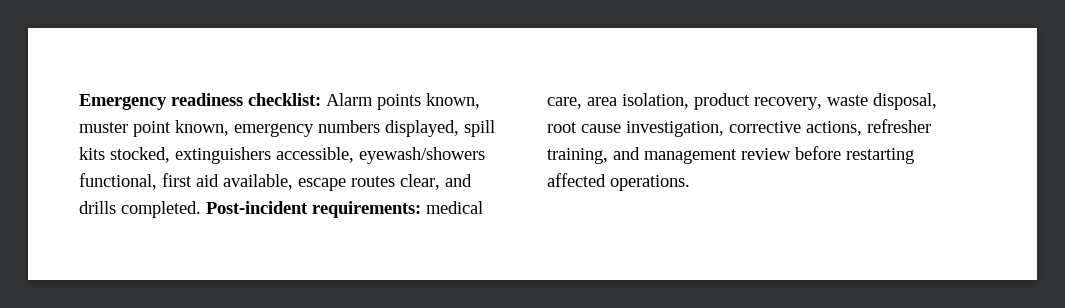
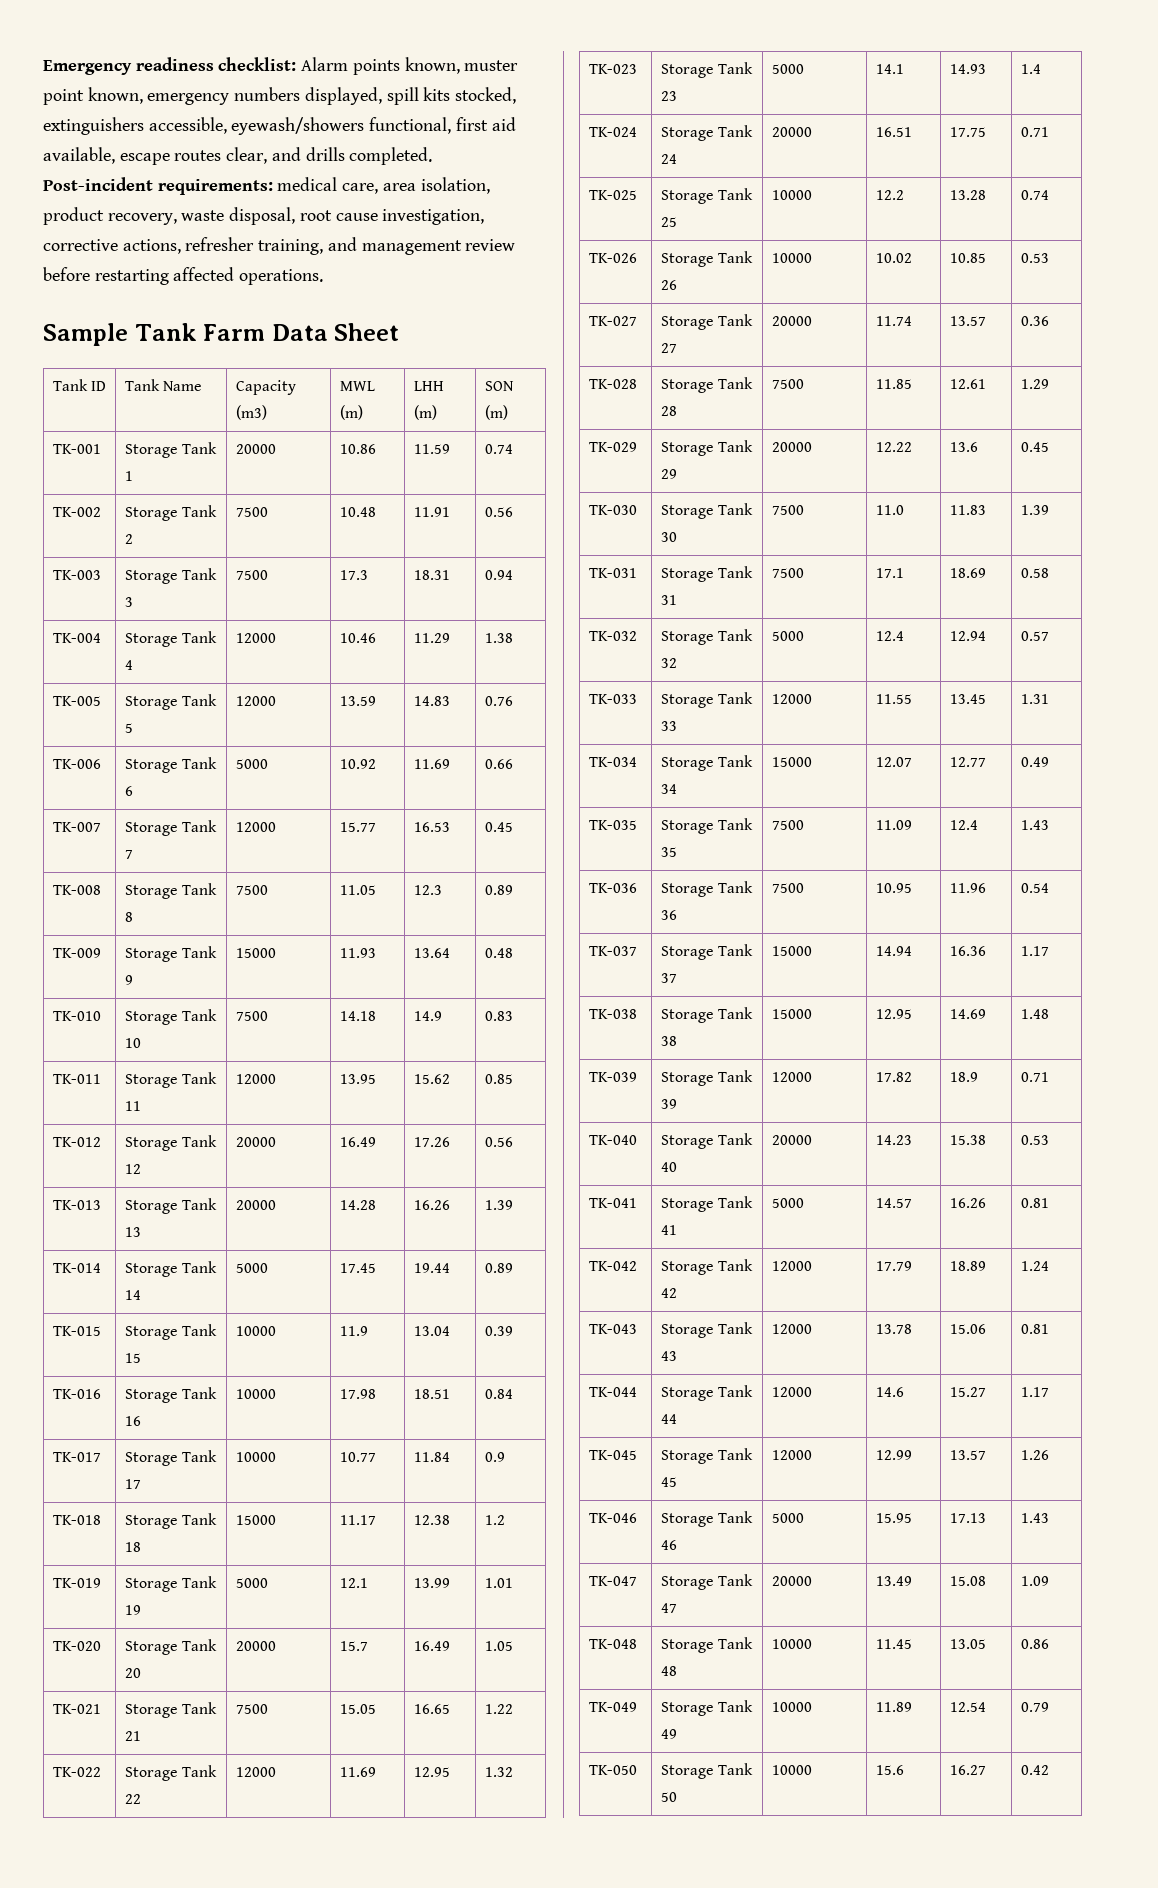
(690, 183) none -> [43,323,400,346] [52,379,106,391] [124,379,202,391] [235,380,296,395] [235,405,267,420] [339,381,375,391] [339,405,363,420] [413,381,444,391] [413,405,437,420] [484,381,514,391] [484,405,508,420] [52,444,101,454] [124,442,217,458] [124,471,133,481] [235,444,276,454] [339,444,376,454] [413,444,450,454] [484,444,513,454] [52,507,101,517] [124,505,217,521] [124,534,133,544] [235,507,268,517] [339,507,376,517] [413,507,450,517] [484,507,513,517] [52,570,101,580] [124,568,217,584] [124,597,133,607] [235,570,268,580] [339,570,368,580] [413,570,450,580] [484,570,513,580] [52,633,101,643] [124,631,217,647] [124,660,133,670] [235,633,276,643] [339,633,376,643] [413,633,450,643] [484,633,513,643] [52,696,101,706] [124,694,217,710] [124,723,133,733] [235,696,276,706] [339,696,376,706] [413,696,450,706] [484,696,513,706] [52,759,101,769] [124,757,217,773] [124,786,133,796] [235,759,268,769] [339,759,376,769] [413,759,450,769] [484,759,513,769] [52,822,101,832] [124,820,217,836] [124,850,133,859] [235,822,276,832] [339,822,376,832] [413,822,450,832] [484,822,513,832] [52,885,101,895] [124,883,217,899] [124,912,133,922] [235,885,268,895] [339,885,376,895] [413,885,442,895] [484,885,513,895] [52,948,101,958] [124,946,217,962] [124,975,133,985] [235,948,276,958] [339,948,376,958] [413,948,450,958] [484,948,513,958] [52,1011,101,1021] [124,1009,217,1025] [124,1038,141,1048] [235,1011,268,1021] [339,1011,376,1021] [413,1011,442,1021] [484,1011,513,1021] [52,1074,101,1084] [124,1072,217,1088] [124,1101,141,1111] [235,1074,276,1084] [339,1074,376,1084] [413,1074,450,1084] [484,1074,513,1084] [52,1137,101,1147] [124,1135,217,1151] [124,1164,141,1174] [235,1137,276,1147] [339,1137,376,1147] [413,1137,450,1147] [484,1137,513,1147] [52,1200,101,1210] [124,1198,217,1214] [124,1227,141,1237] [235,1200,276,1210] [339,1200,376,1210] [413,1200,450,1210] [484,1200,513,1210] [52,1263,101,1273] [124,1261,217,1277] [124,1290,141,1300] [235,1263,268,1273] [339,1263,376,1273] [413,1263,450,1273] [484,1263,513,1273] [52,1326,101,1336] [124,1324,217,1340] [124,1353,141,1363] [235,1326,276,1336] [339,1326,368,1336] [413,1326,450,1336] [484,1326,513,1336] [52,1389,101,1399] [124,1387,217,1403] [124,1416,141,1426] [235,1389,276,1399] [339,1389,376,1399] [413,1389,450,1399] [484,1389,513,1399] [52,1452,101,1462] [124,1450,217,1466] [124,1479,141,1489] [235,1452,276,1462] [339,1452,376,1462] [413,1452,450,1462] [484,1452,505,1462] [52,1515,101,1525] [124,1513,217,1529] [124,1542,141,1552] [235,1515,276,1525] [339,1515,376,1525] [413,1515,450,1525] [484,1515,505,1525] [52,1578,101,1588] [124,1576,217,1592] [124,1605,141,1615] [235,1578,268,1588] [339,1578,368,1588] [413,1578,450,1588] [484,1578,513,1588] [52,1641,101,1651] [124,1639,217,1655] [124,1668,141,1678] [235,1641,276,1651] [339,1641,368,1651] [413,1641,450,1651] [484,1641,513,1651] [52,1704,101,1714] [124,1702,217,1718] [124,1731,141,1741] [235,1704,268,1714] [339,1704,376,1714] [413,1704,450,1714] [484,1704,513,1714] [52,1767,101,1777] [124,1765,217,1781] [124,1794,141,1804] [235,1767,276,1777] [339,1767,376,1777] [413,1767,450,1777] [484,1767,513,1777] [588,64,637,74] [660,62,753,78] [660,91,677,101] [771,64,804,74] [875,64,904,74] [949,64,986,74] [1020,64,1041,74] [588,127,637,137] [660,125,753,141] [660,154,677,164] [771,127,812,137] [875,127,912,137] [949,127,986,137] [1020,127,1049,137] [588,190,637,200] [660,188,753,204] [660,217,677,227] [771,190,812,200] [875,190,904,200] [949,190,986,200] [1020,190,1049,200] [588,253,637,263] [660,251,753,267] [660,280,677,290] [771,253,812,263] [875,253,912,263] [949,253,986,263] [1020,253,1049,263] [588,316,637,326] [660,314,753,330] [660,343,677,353] [771,316,812,326] [875,316,912,326] [949,316,986,326] [1020,316,1049,326] [588,379,637,389] [660,377,753,393] [660,406,677,416] [771,379,804,389] [875,379,912,389] [949,379,986,389] [1020,379,1049,389] [588,442,637,452] [660,440,753,456] [660,469,677,479] [771,442,812,452] [875,442,912,452] [949,442,978,452] [1020,442,1049,452] [588,505,637,515] [660,503,753,519] [660,532,677,542] [771,505,804,515] [875,505,904,515] [949,505,986,515] [1020,505,1049,515] [588,568,637,578] [660,566,753,582] [660,595,677,605] [771,568,804,578] [875,568,904,578] [949,568,986,578] [1020,568,1049,578] [588,631,637,641] [660,629,753,645] [660,658,677,668] [771,631,804,641] [875,631,904,641] [949,631,986,641] [1020,631,1049,641] [588,694,637,704] [660,692,753,708] [660,721,677,731] [771,694,812,704] [875,694,912,704] [949,694,986,704] [1020,694,1049,704] [588,757,637,767] [660,755,753,771] [660,784,677,794] [771,757,812,767] [875,757,912,767] [949,757,986,767] [1020,757,1049,767] [588,820,637,830] [660,818,753,834] [660,847,677,857] [771,820,804,830] [875,820,912,830] [949,820,978,830] [1020,820,1049,830] [588,883,637,893] [660,881,753,897] [660,910,677,920] [771,883,804,893] [875,883,912,893] [949,883,986,893] [1020,883,1049,893] [588,946,637,956] [660,944,753,960] [660,973,677,983] [771,946,812,956] [875,946,912,956] [949,946,986,956] [1020,946,1049,956] [588,1009,637,1019] [660,1007,753,1023] [660,1036,677,1046] [771,1009,812,1019] [875,1009,912,1019] [949,1009,986,1019] [1020,1009,1049,1019] [588,1072,637,1082] [660,1070,753,1086] [660,1099,677,1109] [771,1072,812,1082] [875,1072,912,1082] [949,1072,978,1082] [1020,1072,1049,1082] [588,1135,637,1145] [660,1133,753,1149] [660,1162,677,1172] [771,1135,812,1145] [875,1135,912,1145] [949,1135,986,1145] [1020,1135,1049,1145] [588,1198,637,1208] [660,1196,753,1212] [660,1225,677,1235] [771,1198,804,1208] [875,1198,912,1208] [949,1198,986,1208] [1020,1198,1049,1208] [588,1261,637,1271] [660,1259,753,1275] [660,1288,677,1298] [771,1261,812,1271] [875,1261,912,1271] [949,1261,986,1271] [1020,1261,1049,1271] [588,1324,637,1334] [660,1322,753,1338] [660,1351,677,1361] [771,1324,812,1334] [875,1324,912,1334] [949,1324,986,1334] [1020,1324,1049,1334] [588,1387,637,1397] [660,1385,753,1401] [660,1414,677,1424] [771,1387,812,1397] [875,1387,904,1397] [949,1387,986,1397] [1020,1387,1049,1397] [588,1450,637,1460] [660,1448,753,1464] [660,1477,677,1487] [771,1450,812,1460] [875,1450,912,1460] [949,1450,986,1460] [1020,1450,1049,1460] [588,1513,637,1523] [660,1511,753,1527] [660,1540,677,1550] [771,1513,804,1523] [875,1513,912,1523] [949,1513,986,1523] [1020,1513,1049,1523] [588,1576,637,1586] [660,1574,753,1590] [660,1603,677,1613] [771,1576,812,1586] [875,1576,912,1586] [949,1576,986,1586] [1020,1576,1049,1586] [588,1639,637,1649] [660,1637,753,1653] [660,1666,677,1676] [771,1639,812,1649] [875,1639,912,1649] [949,1639,986,1649] [1020,1639,1049,1649] [588,1702,637,1712] [660,1700,753,1716] [660,1729,677,1739] [771,1702,812,1712] [875,1702,912,1712] [949,1702,986,1712] [1020,1702,1049,1712] [588,1765,637,1775] [660,1763,753,1779] [660,1792,677,1802] [771,1765,812,1775] [875,1765,904,1775] [949,1765,986,1775] [1020,1765,1049,1775] // Sample Tank Farm Data Sheet // Tank ID | Tank Name | Capacity (m3) | MWL (m) | LHH (m) | SON (m) // TK-001 | Storage Tank 1 | 20000 | 10.86 | 11.59 | 0.74 // TK-002 | Storage Tank 2 | 7500 | 10.48 | 11.91 | 0.56 // TK-003 | Storage Tank 3 | 7500 | 17.3 | 18.31 | 0.94 // TK-004 | Storage Tank 4 | 12000 | 10.46 | 11.29 | 1.38 // TK-005 | Storage Tank 5 | 12000 | 13.59 | 14.83 | 0.76 // TK-006 | Storage Tank 6 | 5000 | 10.92 | 11.69 | 0.66 // TK-007 | Storage Tank 7 | 12000 | 15.77 | 16.53 | 0.45 // TK-008 | Storage Tank 8 | 7500 | 11.05 | 12.3 | 0.89 // TK-009 | Storage Tank 9 | 15000 | 11.93 | 13.64 | 0.48 // TK-010 | Storage Tank 10 | 7500 | 14.18 | 14.9 | 0.83 // TK-011 | Storage Tank 11 | 12000 | 13.95 | 15.62 | 0.85 // TK-012 | Storage Tank 12 | 20000 | 16.49 | 17.26 | 0.56 // TK-013 | Storage Tank 13 | 20000 | 14.28 | 16.26 | 1.39 // TK-014 | Storage Tank 14 | 5000 | 17.45 | 19.44 | 0.89 // TK-015 | Storage Tank 15 | 10000 | 11.9 | 13.04 | 0.39 // TK-016 | Storage Tank 16 | 10000 | 17.98 | 18.51 | 0.84 // TK-017 | Storage Tank 17 | 10000 | 10.77 | 11.84 | 0.9 // TK-018 | Storage Tank 18 | 15000 | 11.17 | 12.38 | 1.2 // TK-019 | Storage Tank 19 | 5000 | 12.1 | 13.99 | 1.01 // TK-020 | Storage Tank 20 | 20000 | 15.7 | 16.49 | 1.05 // TK-021 | Storage Tank 21 | 7500 | 15.05 | 16.65 | 1.22 // TK-022 | Storage Tank 22 | 12000 | 11.69 | 12.95 | 1.32 // TK-023 | Storage Tank 23 | 5000 | 14.1 | 14.93 | 1.4 // TK-024 | Storage Tank 24 | 20000 | 16.51 | 17.75 | 0.71 // TK-025 | Storage Tank 25 | 10000 | 12.2 | 13.28 | 0.74 // TK-026 | Storage Tank 26 | 10000 | 10.02 | 10.85 | 0.53 // TK-027 | Storage Tank 27 | 20000 | 11.74 | 13.57 | 0.36 // TK-028 | Storage Tank 28 | 7500 | 11.85 | 12.61 | 1.29 // TK-029 | Storage Tank 29 | 20000 | 12.22 | 13.6 | 0.45 // TK-030 | Storage Tank 30 | 7500 | 11.0 | 11.83 | 1.39 // TK-031 | Storage Tank 31 | 7500 | 17.1 | 18.69 | 0.58 // TK-032 | Storage Tank 32 | 5000 | 12.4 | 12.94 | 0.57 // TK-033 | Storage Tank 33 | 12000 | 11.55 | 13.45 | 1.31 // TK-034 | Storage Tank 34 | 15000 | 12.07 | 12.77 | 0.49 // TK-035 | Storage Tank 35 | 7500 | 11.09 | 12.4 | 1.43 // TK-036 | Storage Tank 36 | 7500 | 10.95 | 11.96 | 0.54 // TK-037 | Storage Tank 37 | 15000 | 14.94 | 16.36 | 1.17 // TK-038 | Storage Tank 38 | 15000 | 12.95 | 14.69 | 1.48 // TK-039 | Storage Tank 39 | 12000 | 17.82 | 18.9 | 0.71 // TK-040 | Storage Tank 40 | 20000 | 14.23 | 15.38 | 0.53 // TK-041 | Storage Tank 41 | 5000 | 14.57 | 16.26 | 0.81 // TK-042 | Storage Tank 42 | 12000 | 17.79 | 18.89 | 1.24 // TK-043 | Storage Tank 43 | 12000 | 13.78 | 15.06 | 0.81 // TK-044 | Storage Tank 44 | 12000 | 14.6 | 15.27 | 1.17 // TK-045 | Storage Tank 45 | 12000 | 12.99 | 13.57 | 1.26 // TK-046 | Storage Tank 46 | 5000 | 15.95 | 17.13 | 1.43 // TK-047 | Storage Tank 47 | 20000 | 13.49 | 15.08 | 1.09 // TK-048 | Storage Tank 48 | 10000 | 11.45 | 13.05 | 0.86 // TK-049 | Storage Tank 49 | 10000 | 11.89 | 12.54 | 0.79 // TK-050 | Storage Tank 50 | 10000 | 15.6 | 16.27 | 0.42

